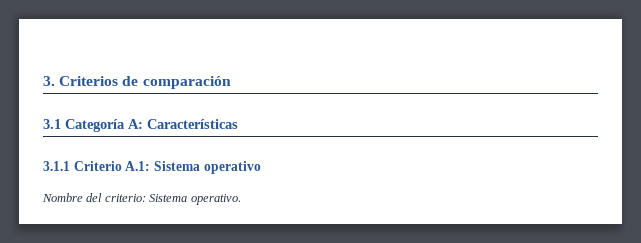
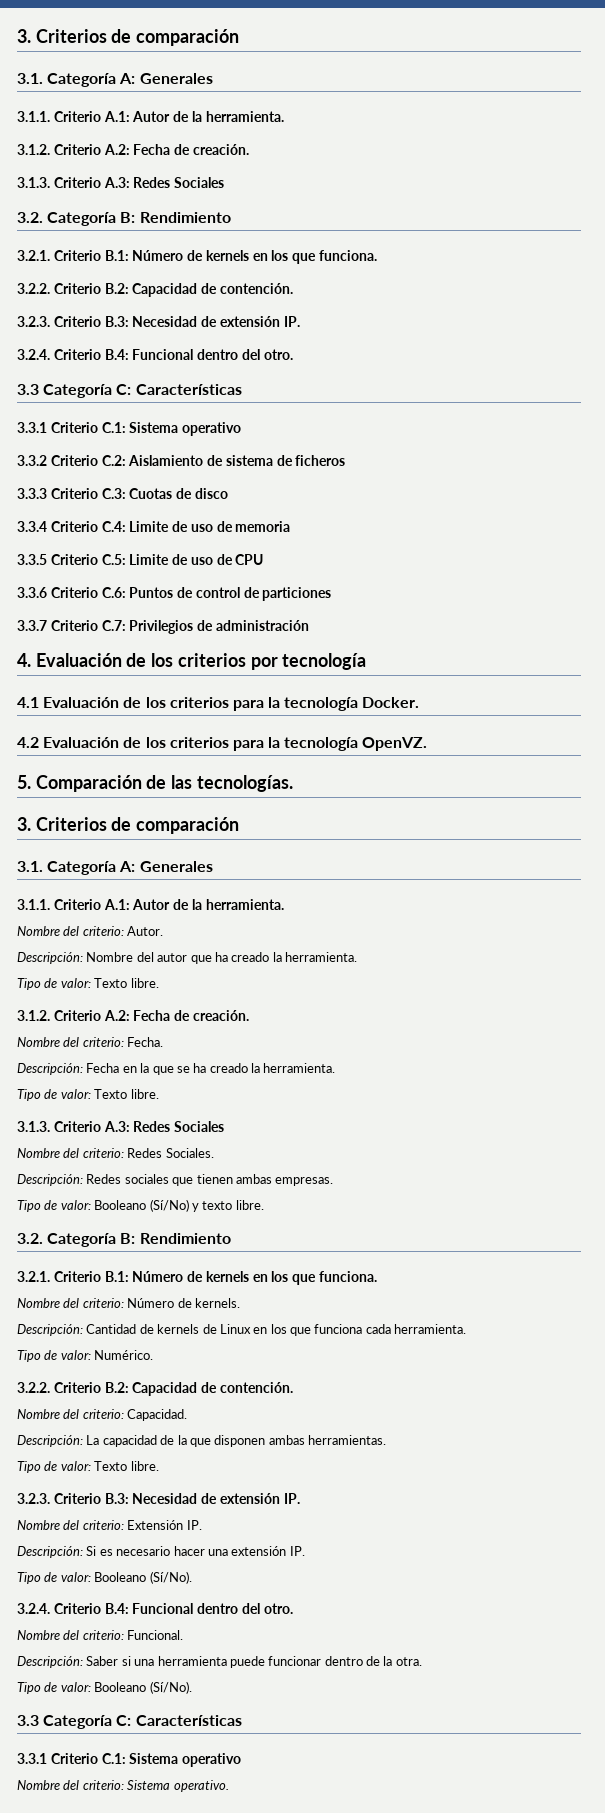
[43,76,231,89] [43,119,238,132] [43,161,151,171] 3. Criterios de comparación // 3.1 Categoría A: Características // 3.1.1 Criterio A.1: -> [17,29,240,46] [17,73,213,87] [17,111,284,122] [17,144,249,155] [17,177,225,188] [17,212,231,226] [17,250,378,264] [17,283,293,297] [17,316,300,327] [17,349,293,360] [17,384,242,398] [17,422,242,436] [17,455,346,466] [17,488,228,499] [17,521,291,532] [17,554,264,565] [17,587,332,601] [17,620,309,634] [17,653,367,670] [17,697,420,711] [17,737,428,751] [17,775,293,792] [17,817,240,834] [17,861,213,875] [17,899,284,910] [17,926,164,936] [17,952,357,964] [17,978,159,990] [17,1010,249,1021] [17,1037,164,1047] [17,1063,336,1075] [17,1089,159,1101] [17,1121,225,1132] [17,1148,214,1158] [17,1174,334,1186] [17,1199,264,1212] [17,1233,231,1247] [17,1271,378,1285] [17,1298,240,1308] [17,1324,467,1336] [17,1350,154,1362] [17,1382,293,1396] [17,1409,188,1421] [17,1435,386,1447] [17,1461,159,1473] [17,1493,300,1504] [17,1520,202,1530] [17,1546,305,1558] [17,1571,192,1584] [17,1603,293,1614] [17,1630,184,1640] [17,1656,422,1668] [17,1681,192,1694] [17,1715,242,1729] [17,1753,126,1764] 3. Criterios de comparación // 3.1. Categoría A: Generales // 3.1.1. Criterio A.1: Autor de la herramienta. // 3.1.2. Criterio A.2: Fecha de creación. // 3.1.3. Criterio A.3: Redes Sociales // 3.2. Categoría B: Rendimiento // 3.2.1. Criterio B.1: Número de kernels en los que funciona. // 3.2.2. Criterio B.2: Capacidad de contención. // 3.2.3. Criterio B.3: Necesidad de extensión IP. // 3.2.4. Criterio B.4: Funcional dentro del otro. // 3.3 Categoría C: Características // 3.3.1 Criterio C.1: Sistema operativo // 3.3.2 Criterio C.2: Aislamiento de sistema de ficheros // 3.3.3 Criterio C.3: Cuotas de disco // 3.3.4 Criterio C.4: Limite de uso de memoria // 3.3.5 Criterio C.5: Limite de uso de CPU // 3.3.6 Criterio C.6: Puntos de control de particiones // 3.3.7 Criterio C.7: Privilegios de administración // 4. Evaluación de los criterios por tecnología // 4.1 Evaluación de los criterios para la tecnología Docker. // 4.2 Evaluación de los criterios para la tecnología OpenVZ. // 5. Comparación de las tecnologías. // 3. Criterios de comparación // 3.1. Categoría A: Generales // 3.1.1. Criterio A.1: Autor de la herramienta. // Nombre del criterio: Autor. // Descripción: Nombre del autor que ha creado la herramienta. // Tipo de valor: Texto libre. // 3.1.2. Criterio A.2: Fecha de creación. // Nombre del criterio: Fecha. // Descripción: Fecha en la que se ha creado la herramienta. // Tipo de valor: Texto libre. // 3.1.3. Criterio A.3: Redes Sociales // Nombre del criterio: Redes Sociales. // Descripción: Redes sociales que tienen ambas empresas. // Tipo de valor: Booleano (Sí/No) y texto libre. // 3.2. Categoría B: Rendimiento // 3.2.1. Criterio B.1: Número de kernels en los que funciona. // Nombre del criterio: Número de kernels. // Descripción: Cantidad de kernels de Linux en los que funciona cada herramienta. // Tipo de valor: Numérico. // 3.2.2. Criterio B.2: Capacidad de contención. // Nombre del criterio: Capacidad. // Descripción: La capacidad de la que disponen ambas herramientas. // Tipo de valor: Texto libre. // 3.2.3. Criterio B.3: Necesidad de extensión IP. // Nombre del criterio: Extensión IP. // Descripción: Si es necesario hacer una extensión IP. // Tipo de valor: Booleano (Sí/No). // 3.2.4. Criterio B.4: Funcional dentro del otro. // Nombre del criterio: Funcional. // Descripción: Saber si una herramienta puede funcionar dentro de la otra. // Tipo de valor: Booleano (Sí/No). // 3.3 Categoría C: Características // 3.3.1 Criterio C.1:

